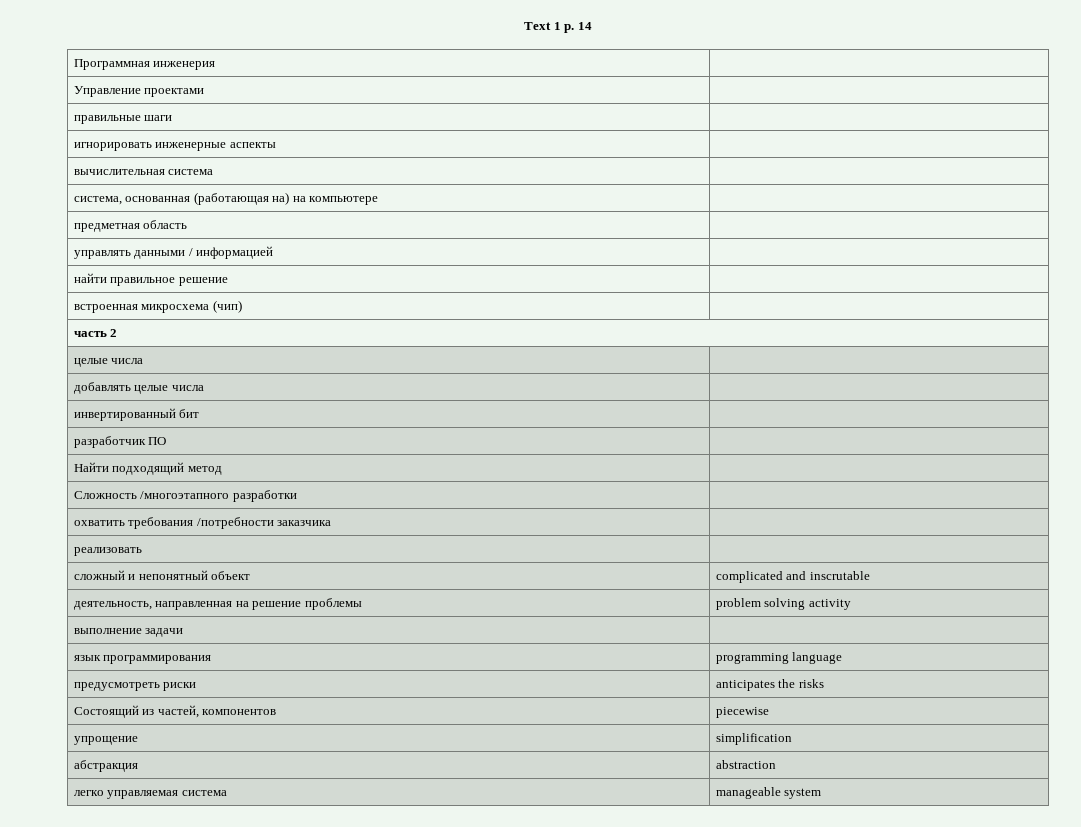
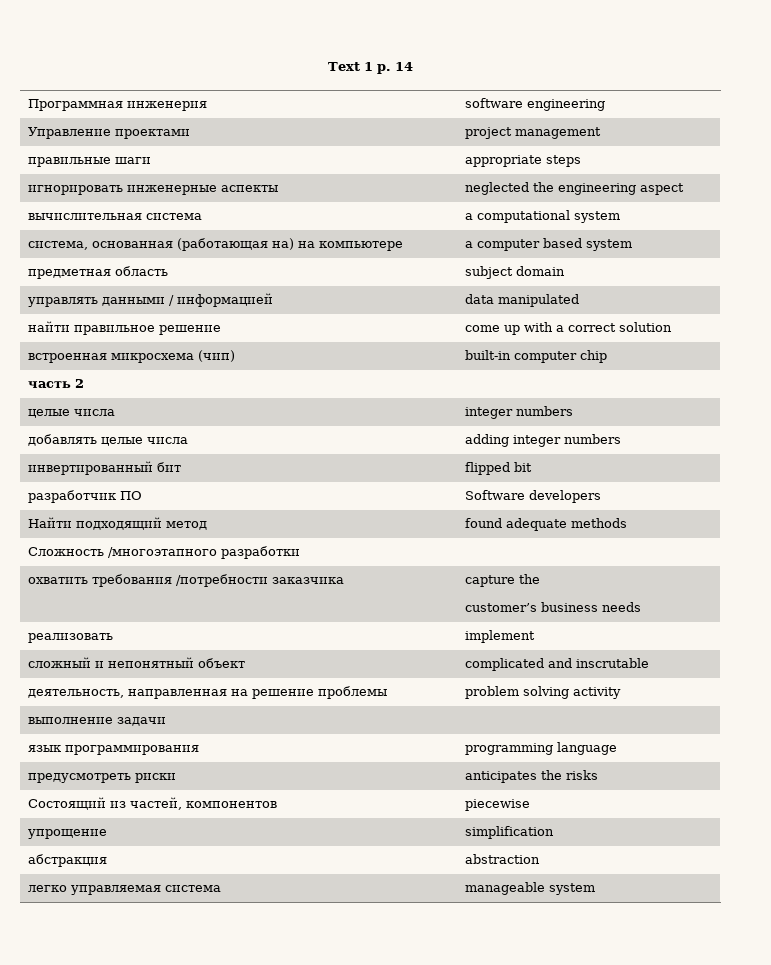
(216, 65) none -> [465,98,606,111] software engineering
(205, 92) none -> [465,127,602,139] project management
(173, 118) none -> [465,155,582,167] appropriate steps
(276, 145) none -> [465,182,685,195] neglected the engineering aspect
(214, 172) none -> [465,210,621,223] a computational system
(379, 200) none -> [465,238,633,251] a computer based system
(188, 224) none -> [465,266,566,279] subject domain
(274, 252) none -> [465,294,580,307] data manipulated
(228, 281) none -> [465,322,673,335] come up with a correct solution
(242, 306) none -> [465,350,608,363] built-in computer chip
(144, 361) none -> [465,406,574,419] integer numbers
(204, 388) none -> [465,434,622,447] adding integer numbers
(200, 413) none -> [465,462,533,475] flipped bit
(167, 441) none -> [465,490,602,503] Software developers
(222, 470) none -> [465,518,628,531] found adequate methods
(332, 523) none -> [465,574,541,587] [465,602,642,612] capture the // customer’s business needs
(142, 551) none -> [465,630,536,643] implement

